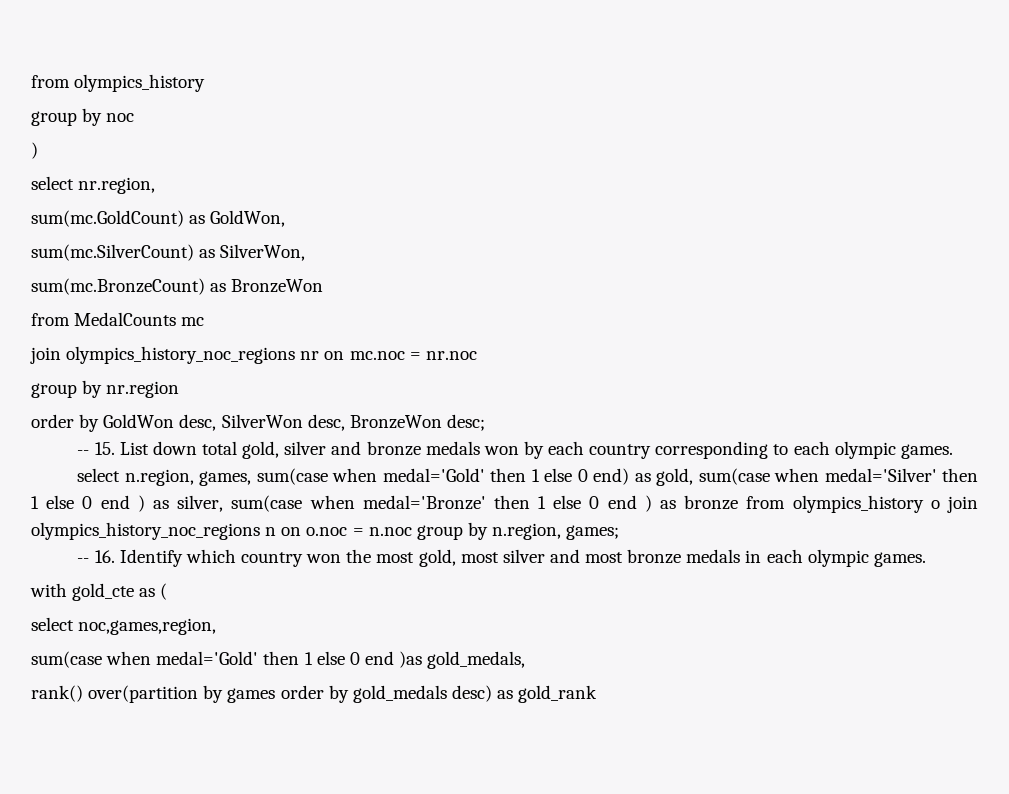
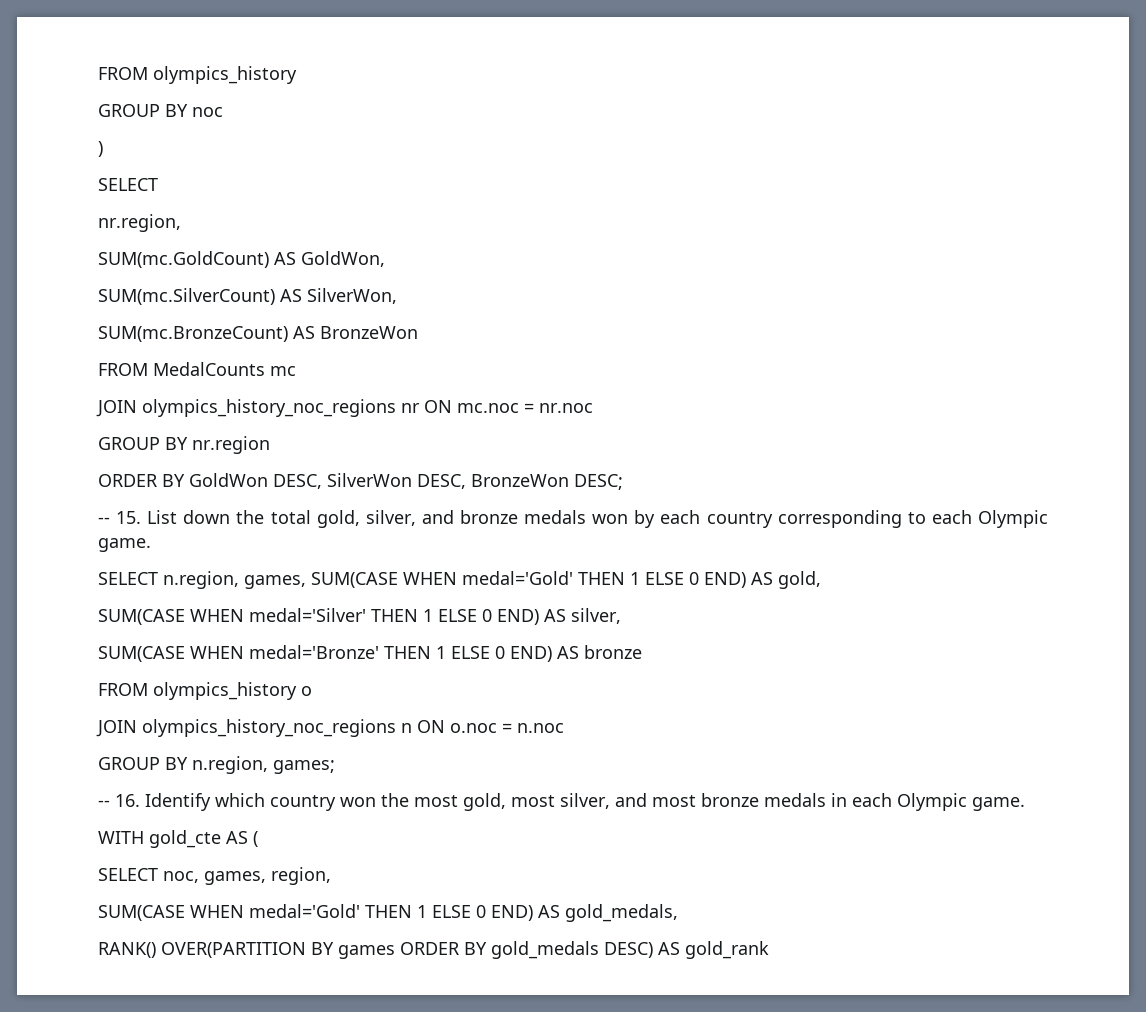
[31,75,70,88] from -> [98,67,148,80] FROM
[31,108,103,126] group by -> [98,104,188,117] GROUP BY
[31,176,74,190] select -> [98,178,158,191] SELECT //
[31,210,206,227] sum(mc.GoldCount) as -> [98,251,296,268] SUM(mc.GoldCount) AS
[31,244,216,261] sum(mc.SilverCount) as -> [98,288,302,305] SUM(mc.SilverCount) AS
[31,278,227,295] sum(mc.BronzeCount) as -> [98,326,315,342] SUM(mc.BronzeCount) AS
[31,313,70,326] from -> [98,363,148,376] FROM
[30,347,61,364] join -> [96,400,137,417] JOIN
[324,351,345,360] on -> [424,400,452,413] ON
[31,380,103,398] group by -> [98,437,188,450] GROUP BY
[31,414,485,432] order by GoldWon desc, SilverWon desc, BronzeWon desc; -> [98,473,623,490] ORDER BY GoldWon DESC, SilverWon DESC, BronzeWon DESC;
(197, 448) none -> [236,510,265,524] the
[284,441,327,455] silver -> [365,510,416,526] silver,
[834,441,953,459] [77,468,979,486] [31,495,786,512] olympic games. // select n.region, games, sum(case when medal='Gold' then 1 else 0 end) as gold, sum(case when medal='Silver' then 1 else 0 end ) as silver, sum(case when medal='Bronze' then 1 else 0 end ) as bronze from -> [977,510,1048,528] [98,538,151,552] [98,571,821,589] [98,608,621,625] [98,645,642,662] [98,683,148,696] Olympic game. // SELECT n.region, games, SUM(CASE WHEN medal='Gold' THEN 1 ELSE 0 END) AS gold, // SUM(CASE WHEN medal='Silver' THEN 1 ELSE 0 END) AS silver, // SUM(CASE WHEN medal='Bronze' THEN 1 ELSE 0 END) AS bronze // FROM
[946,496,978,513] join -> [96,720,137,737] // JOIN
[281,527,302,536] on -> [417,720,445,733] ON
[416,522,488,540] group by -> [98,757,188,770] // GROUP BY
[502,549,545,563] silver -> [560,793,610,809] silver,
[807,549,926,567] [30,583,168,601] [31,617,217,635] [31,651,526,669] [31,685,514,703] olympic games. // with gold_cte as ( // select noc,games,region, // sum(case when medal='Gold' then 1 else 0 end )as gold_medals, // rank() over(partition by games order by gold_medals desc) as -> [897,793,1025,811] [98,830,258,848] [98,867,331,885] [98,904,678,922] [98,941,680,959] Olympic game. // WITH gold_cte AS ( // SELECT noc, games, region, // SUM(CASE WHEN medal='Gold' THEN 1 ELSE 0 END) AS gold_medals, // RANK() OVER(PARTITION BY games ORDER BY gold_medals DESC) AS

